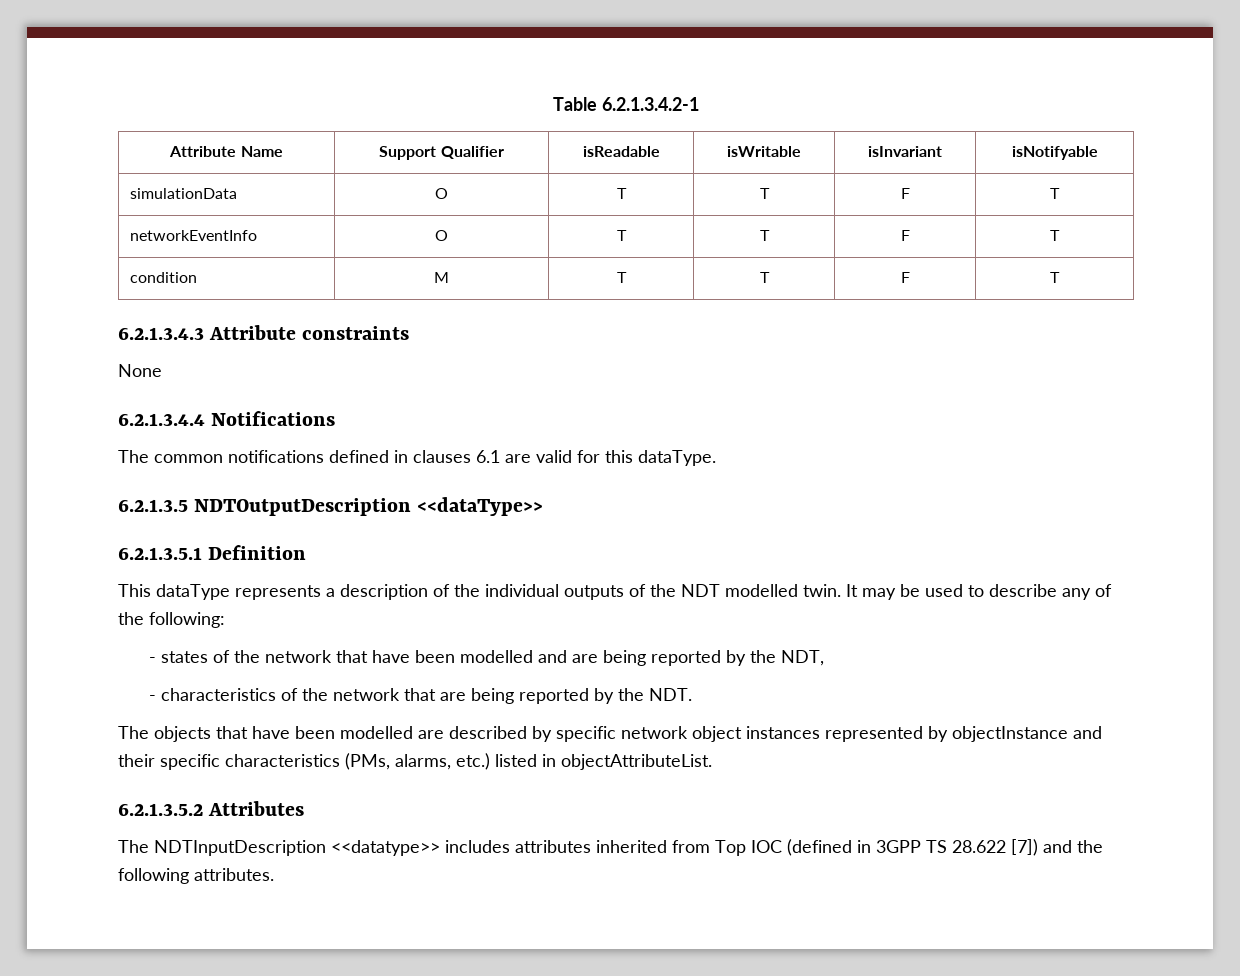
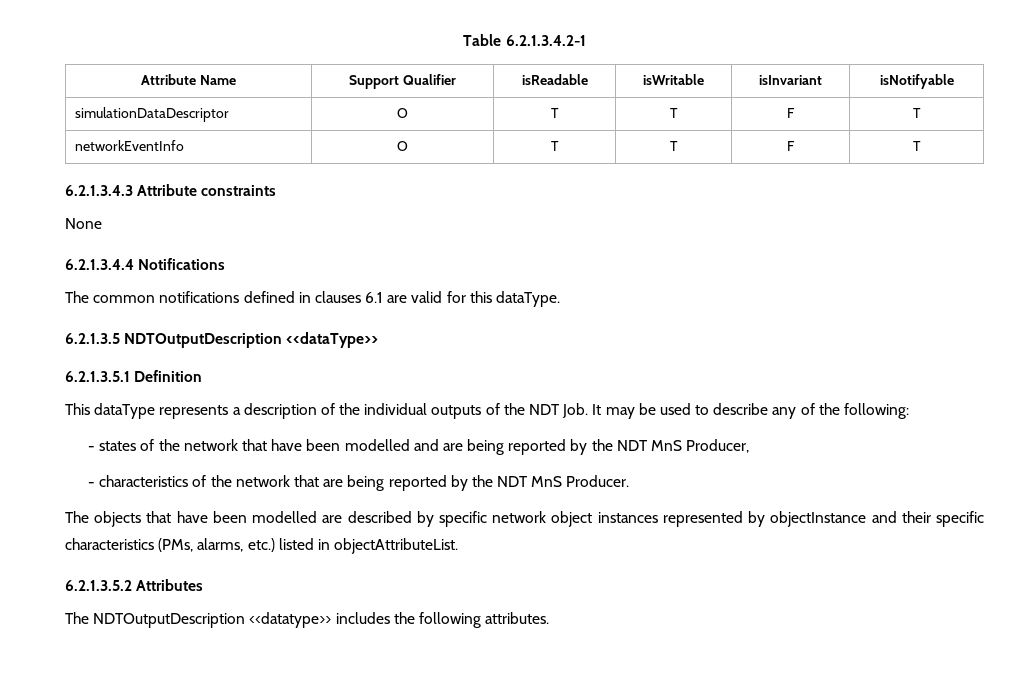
[130,188,238,199] simulationData -> [74,107,229,122] simulationDataDescriptor
[130,272,198,283] [433,272,449,283] [616,272,627,283] [759,272,770,283] [900,272,910,283] [1050,272,1060,283] // condition | M | T | T | F | T -> (921, 146) none
[725,584,841,597] modelled twin. -> [562,403,589,418] Job.
[781,650,825,666] NDT, -> [616,439,750,453] NDT MnS Producer,
[649,688,693,701] NDT. -> [497,475,630,487] NDT MnS Producer.
[154,840,326,856] NDTInputDescription -> [93,613,246,628] NDTOutputDescription
[515,839,1072,856] attributes inherited from Top IOC (defined in 3GPP TS 28.622 [7]) and -> (390, 618) none

